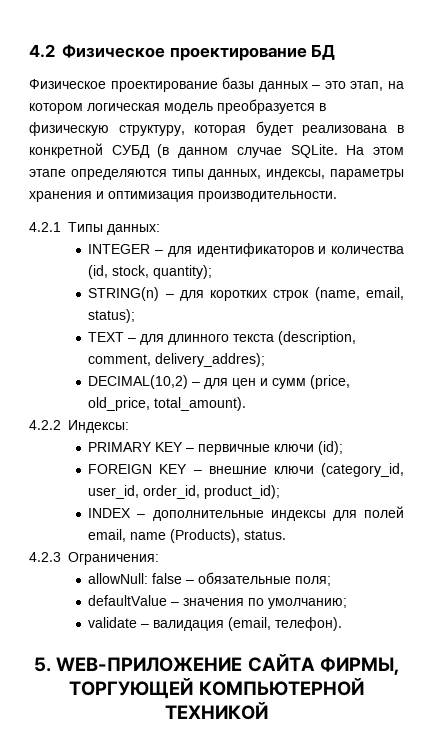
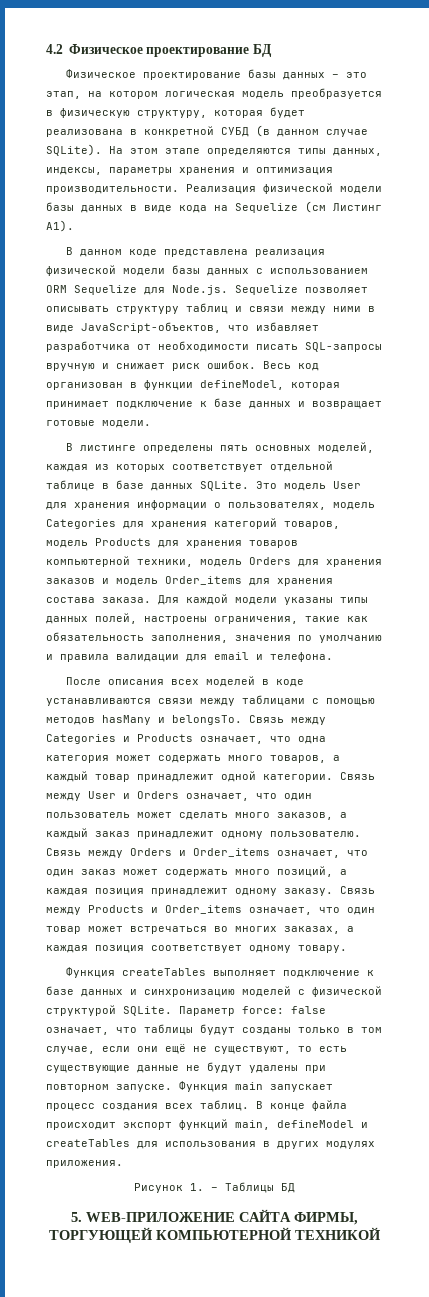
[290,144,338,158] SQLite. -> [46,144,102,156] SQLite).
[29,222,160,235] [88,243,404,257] [88,265,213,279] [88,287,404,301] [88,309,136,323] [88,331,357,345] [88,353,266,367] [88,375,351,389] [88,397,247,411] [29,420,129,433] [88,441,344,455] [88,463,405,477] [88,485,281,499] [88,506,404,521] [88,529,287,543] [29,552,159,565] [88,572,332,586] [88,595,348,609] [88,617,343,631] // 4.2.1 Типы данных: // INTEGER – для идентификаторов и количества (id, stock, quantity); // STRING(n) – для коротких строк (name, email, status); // TEXT – для длинного текста (description, comment, delivery_addres); // DECIMAL(10,2) – для цен и сумм (price, old_price, total_amount). // 4.2.2 Индексы: // PRIMARY KEY – первичные ключи (id); // FOREIGN KEY – внешние ключи (category_id, user_id, order_id, product_id); // INDEX – дополнительные индексы для полей email, name (Products), status. // 4.2.3 Ограничения: // allowNull: false – обязательные поля; // defaultValue – значения по умолчанию; // validate – валидация (email, телефон). -> [186,183,382,194] [46,201,382,213] [46,220,74,232] [65,247,325,257] [46,265,368,276] [46,285,368,295] [46,303,375,314] [46,322,319,333] [46,341,382,352] [46,360,319,371] [46,380,340,390] [46,398,382,409] [46,420,151,428] [65,442,374,453] [46,461,333,472] [46,480,361,491] [46,500,375,510] [46,518,340,529] [46,538,298,548] [46,556,382,567] [46,576,333,586] [46,594,368,605] [46,613,368,624] [46,632,382,643] [46,652,333,662] [65,676,304,687] [46,695,375,706] [46,715,326,725] [46,734,326,744] [46,755,340,763] [46,771,375,782] [46,791,312,801] [46,812,347,820] [46,828,361,839] [46,848,368,858] [46,866,347,877] [46,886,375,896] [46,905,375,915] [46,926,354,934] [46,945,347,953] [65,967,374,978] [46,986,382,997] [46,1005,326,1016] [46,1024,382,1035] [46,1044,347,1054] [46,1062,326,1073] [46,1081,333,1092] [46,1100,347,1111] [46,1119,368,1130] [46,1139,375,1149] [46,1160,123,1168] [134,1182,295,1193] Реализация физической модели базы данных в виде кода на Sequelize (см Листинг А1). // В данном коде представлена реализация физической модели базы данных с использованием ORM Sequelize для Node.js. Sequelize позволяет описывать структуру таблиц и связи между ними в виде JavaScript-объектов, что избавляет разработчика от необходимости писать SQL-запросы вручную и снижает риск ошибок. Весь код организован в функции defineModel, которая принимает подключение к базе данных и возвращает готовые модели. // В листинге определены пять основных моделей, каждая из которых соответствует отдельной таблице в базе данных SQLite. Это модель User для хранения информации о пользователях, модель Categories для хранения категорий товаров, модель Products для хранения товаров компьютерной техники, модель Orders для хранения заказов и модель Order_items для хранения состава заказа. Для каждой модели указаны типы данных полей, настроены ограничения, такие как обязательность заполнения, значения по умолчанию и правила валидации для email и телефона. // После описания всех моделей в коде устанавливаются связи между таблицами с помощью методов hasMany и belongsTo. Связь между Categories и Products означает, что одна категория может содержать много товаров, а каждый товар принадлежит одной категории. Связь между User и Orders означает, что один пользователь может сделать много заказов, а каждый заказ принадлежит одному пользователю. Связь между Orders и Order_items означает, что один заказ может содержать много позиций, а каждая позиция принадлежит одному заказу. Связь между Products и Order_items означает, что один товар может встречаться во многих заказах, а каждая позиция соответствует одному товару. // Функция createTables выполняет подключение к базе данных и синхронизацию моделей с физической структурой SQLite. Параметр force: false означает, что таблицы будут созданы только в том случае, если они ещё не существуют, то есть существующие данные не будут удалены при повторном запуске. Функция main запускает процесс создания всех таблиц. В конце файла происходит экспорт функций main, defineModel и createTables для использования в других модулях приложения. // Рисунок 1. – Таблицы БД

